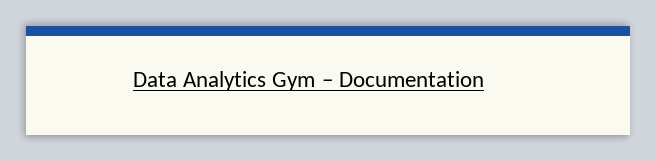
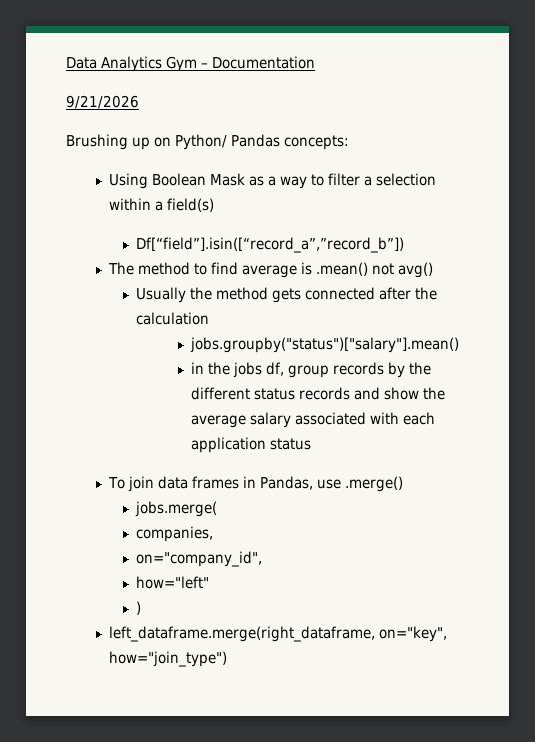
(484, 79) none -> [66,95,139,109] [66,134,349,150] [109,173,437,189] [109,198,215,212] [136,237,405,253] [108,262,434,278] [136,287,438,303] [136,312,210,325] [190,337,460,353] [191,362,432,378] [191,387,446,400] [191,412,436,428] [191,437,312,453] [108,476,404,492] [135,501,218,517] [136,526,214,542] [136,551,263,567] [136,576,210,589] [136,601,142,615] [109,626,448,642] [109,651,228,667] // 9/21/2026 // Brushing up on Python/ Pandas concepts: // Using Boolean Mask as a way to filter a selection within a field(s) // Df[“field”].isin([“record_a”,”record_b”]) // The method to find average is .mean() not avg() // Usually the method gets connected after the calculation // jobs.groupby("status")["salary"].mean() // in the jobs df, group records by the different status records and show the average salary associated with each application status // To join data frames in Pandas, use .merge() // jobs.merge( // companies, // on="company_id", // how="left" // ) // left_dataframe.merge(right_dataframe, on="key", how="join_type")

